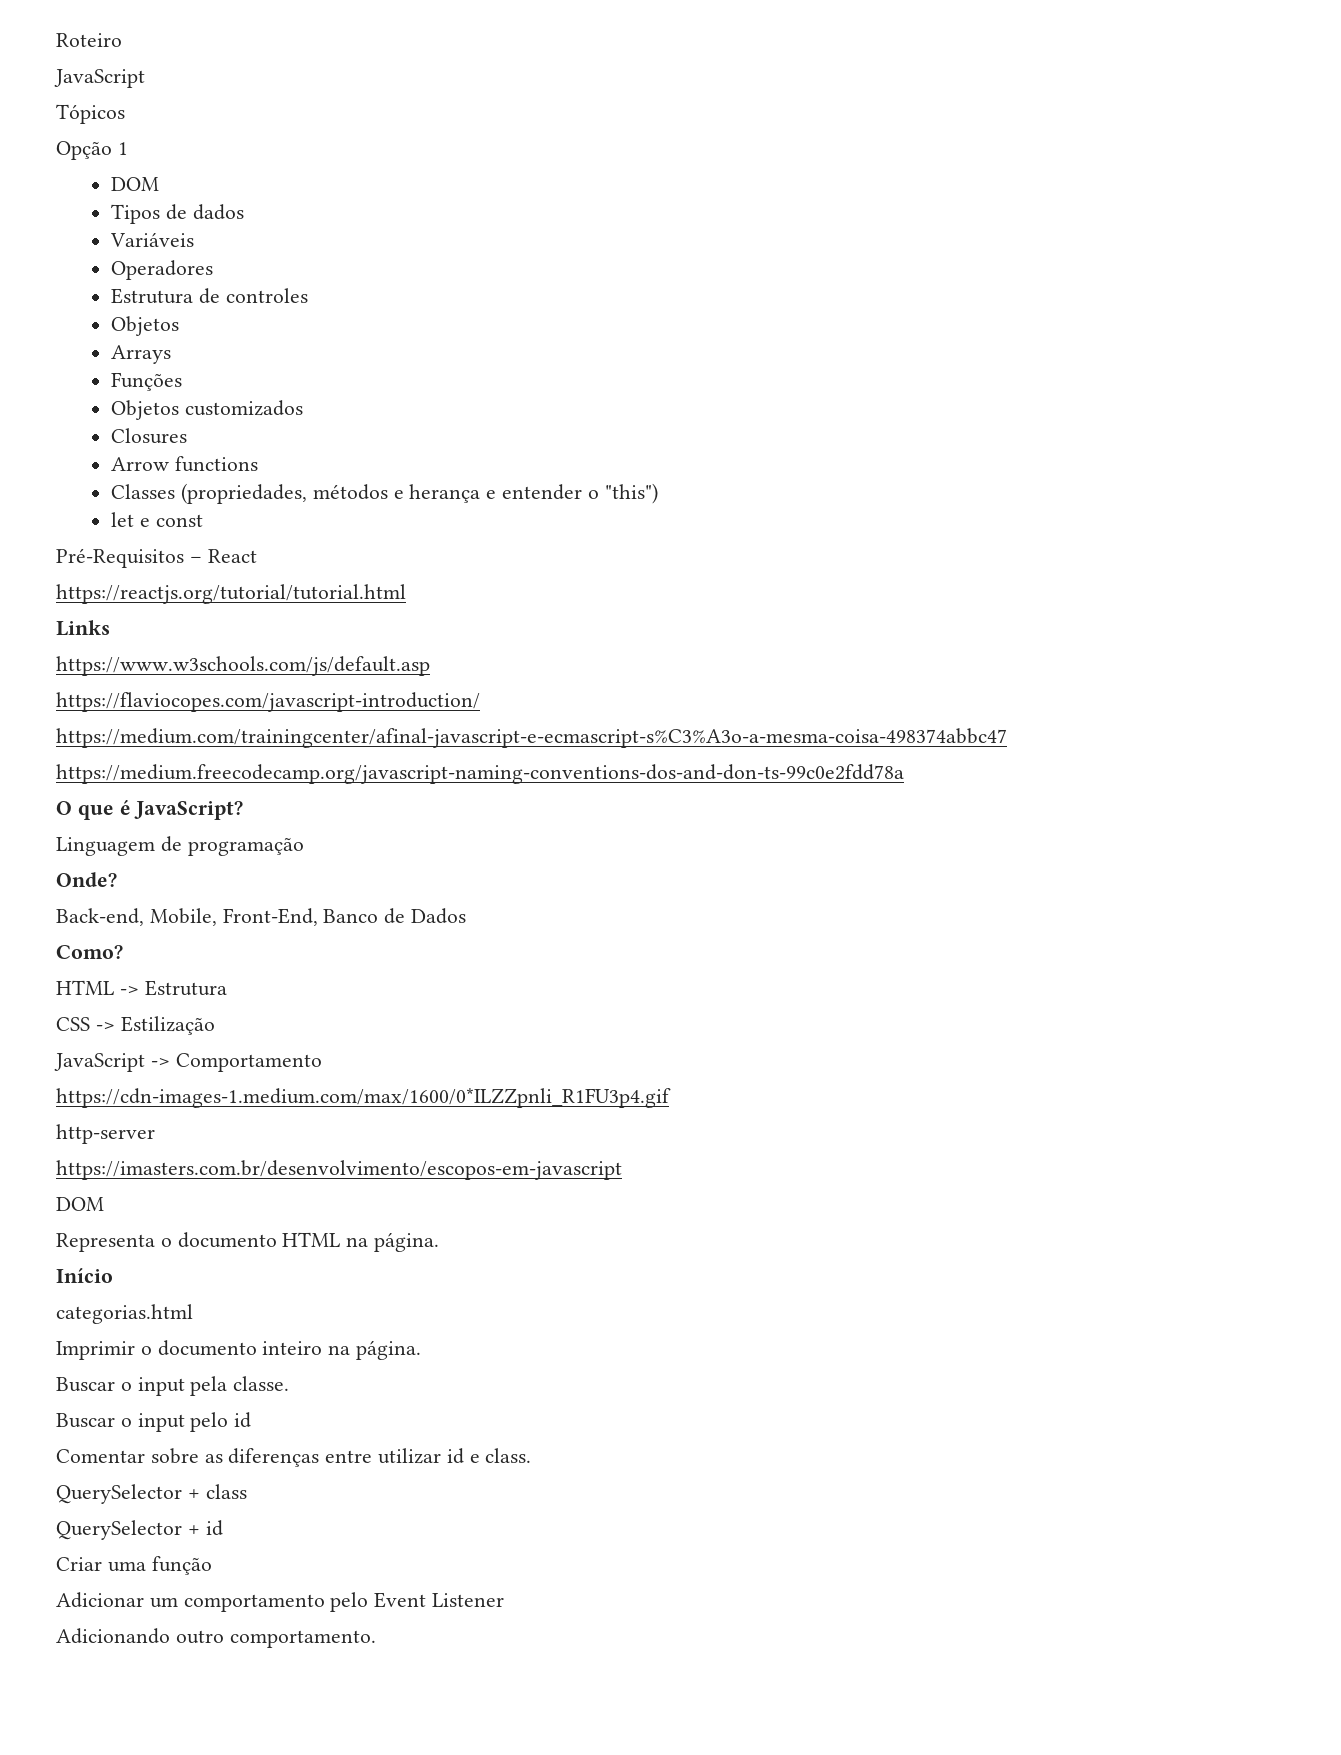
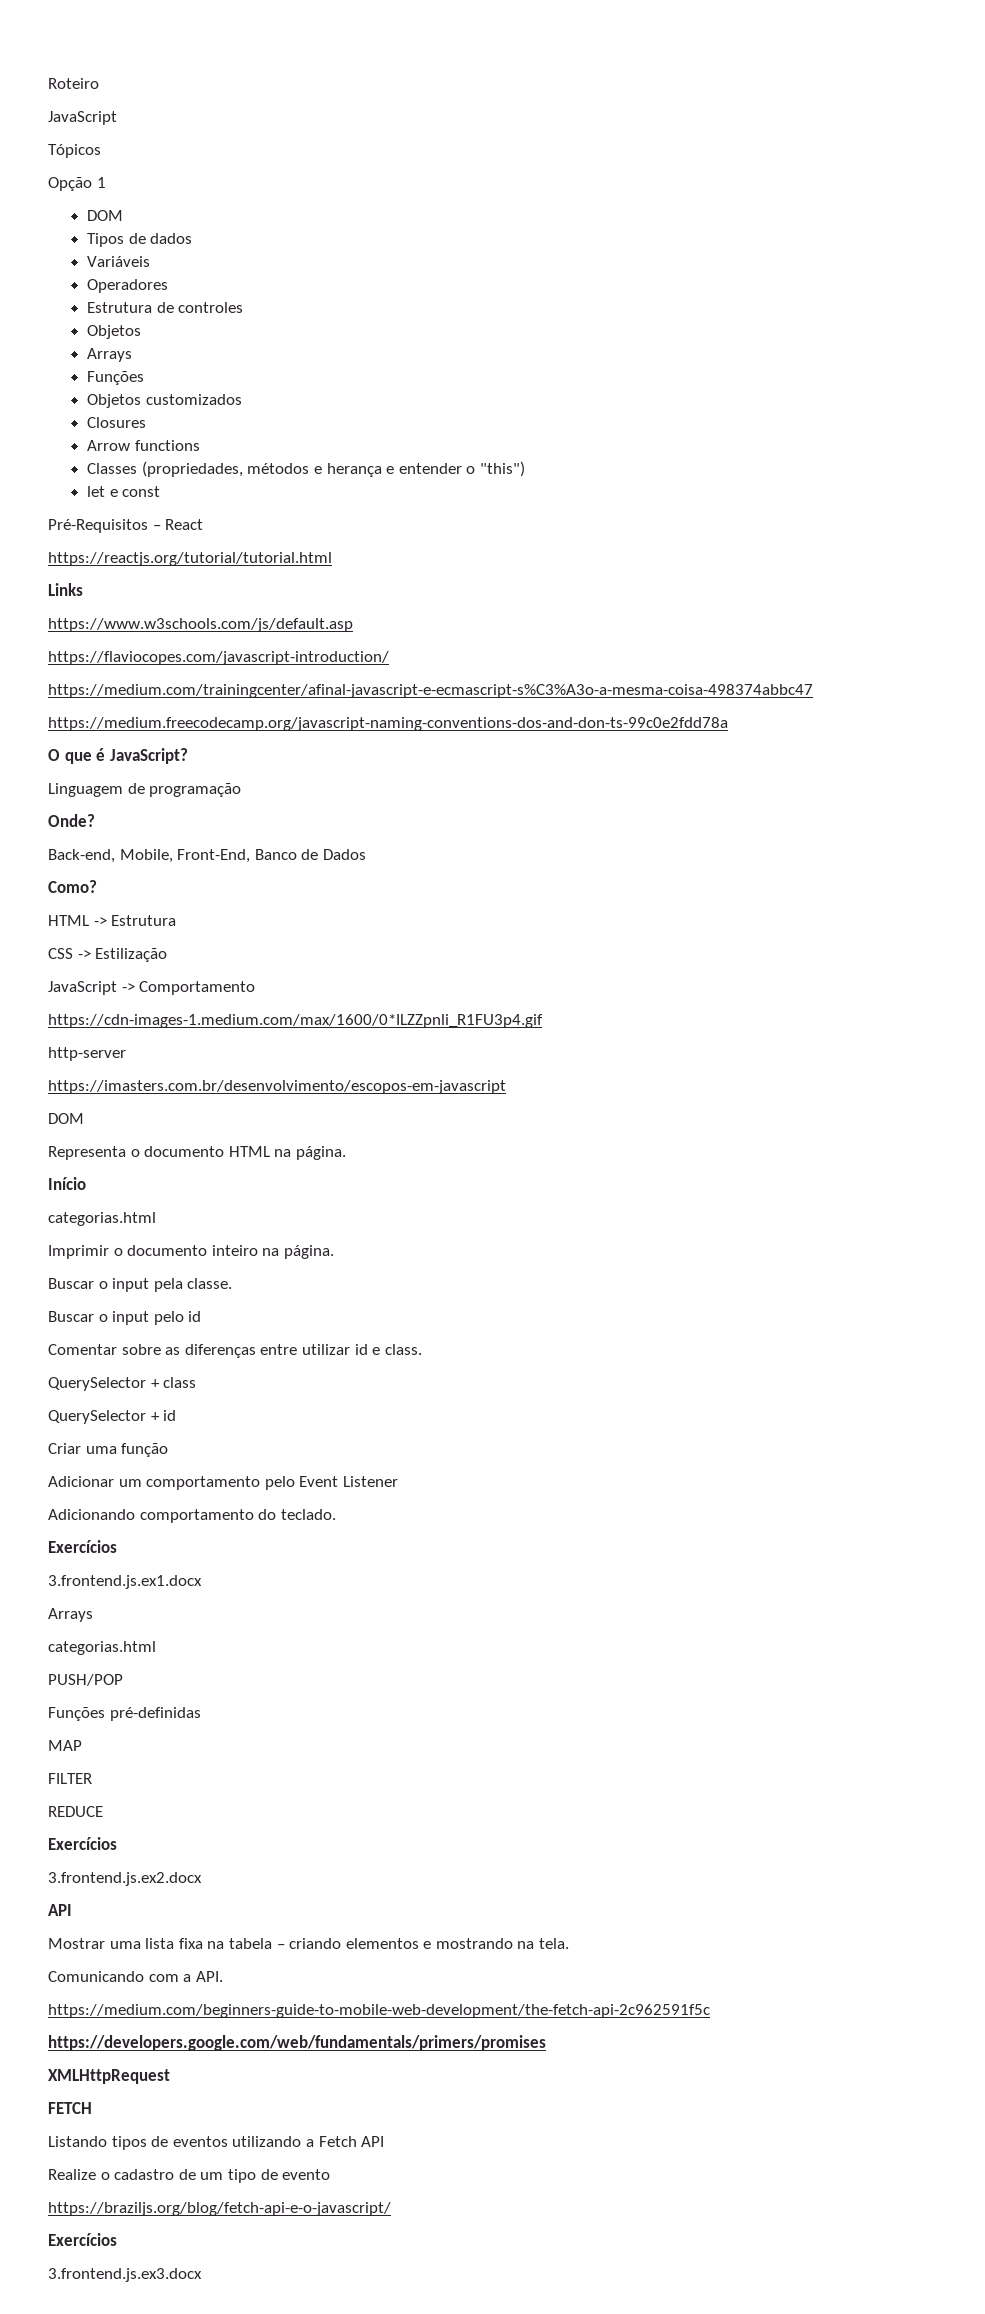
[175,1630,376,1648] outro comportamento. -> [139,1509,336,1523] [48,1540,117,1553] [48,1575,202,1589] [48,1608,93,1622] [48,1641,156,1655] [48,1674,123,1686] [48,1707,201,1721] [48,1740,82,1751] [48,1773,92,1784] [48,1806,103,1817] [48,1837,117,1850] [48,1872,202,1886] [48,1904,72,1916] [48,1938,570,1949] [48,1971,223,1982] [48,2004,710,2018] [48,2035,546,2051] [48,2069,170,2084] [48,2102,92,2114] [48,2136,385,2150] [48,2169,331,2183] [48,2202,391,2216] [48,2233,117,2246] [48,2268,202,2282] comportamento do teclado. // Exercícios // 3.frontend.js.ex1.docx // Arrays // categorias.html // PUSH/POP // Funções pré-definidas // MAP // FILTER // REDUCE // Exercícios // 3.frontend.js.ex2.docx // API // Mostrar uma lista fixa na tabela – criando elementos e mostrando na tela. // Comunicando com a API. // https://medium.com/beginners-guide-to-mobile-web-development/the-fetch-api-2c962591f5c // https://developers.google.com/web/fundamentals/primers/promises // XMLHttpRequest // FETCH // Listando tipos de eventos utilizando a Fetch API // Realize o cadastro de um tipo de evento // https://braziljs.org/blog/fetch-api-e-o-javascript/ // Exercícios // 3.frontend.js.ex3.docx

